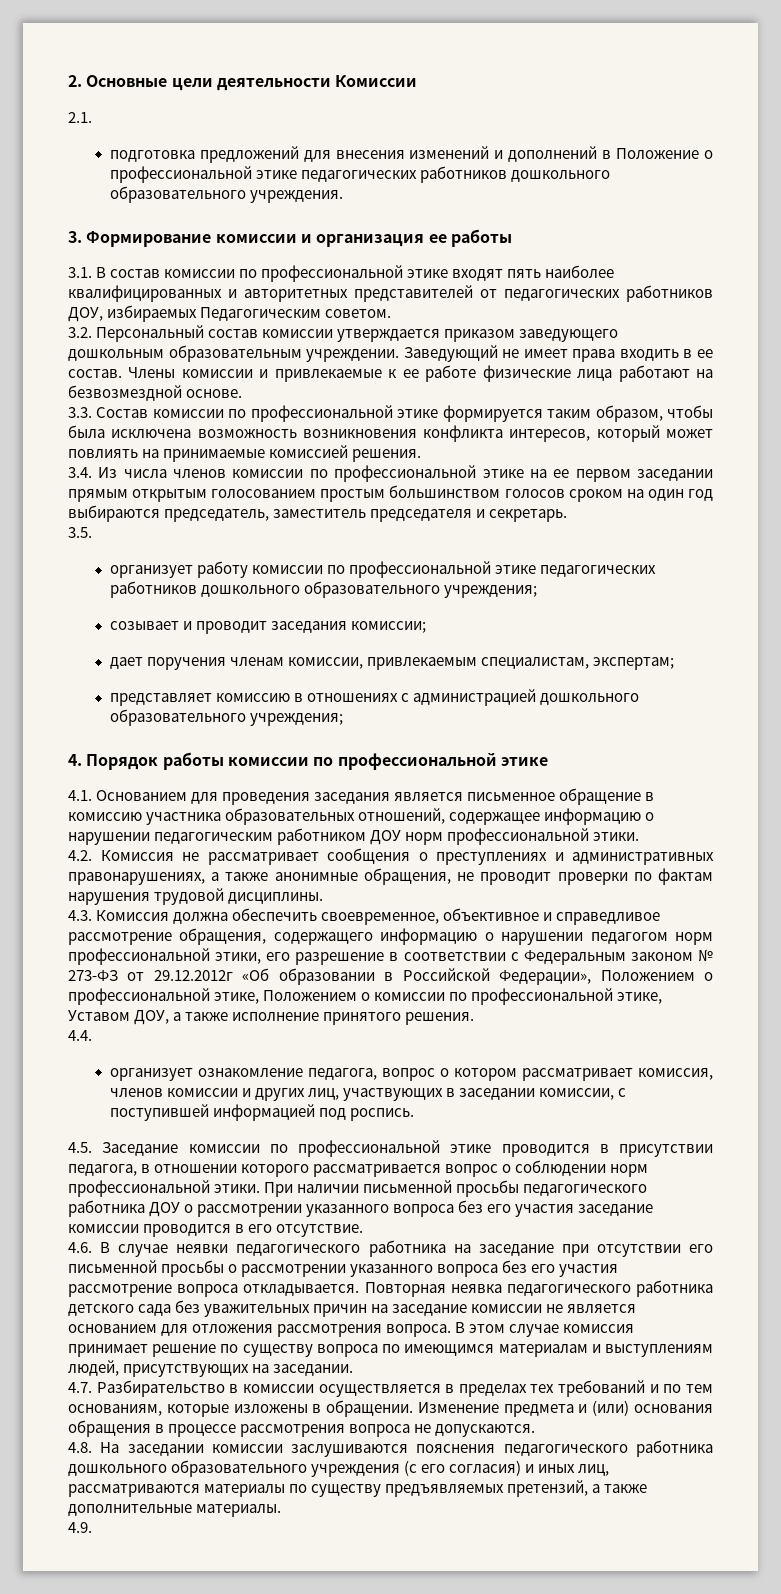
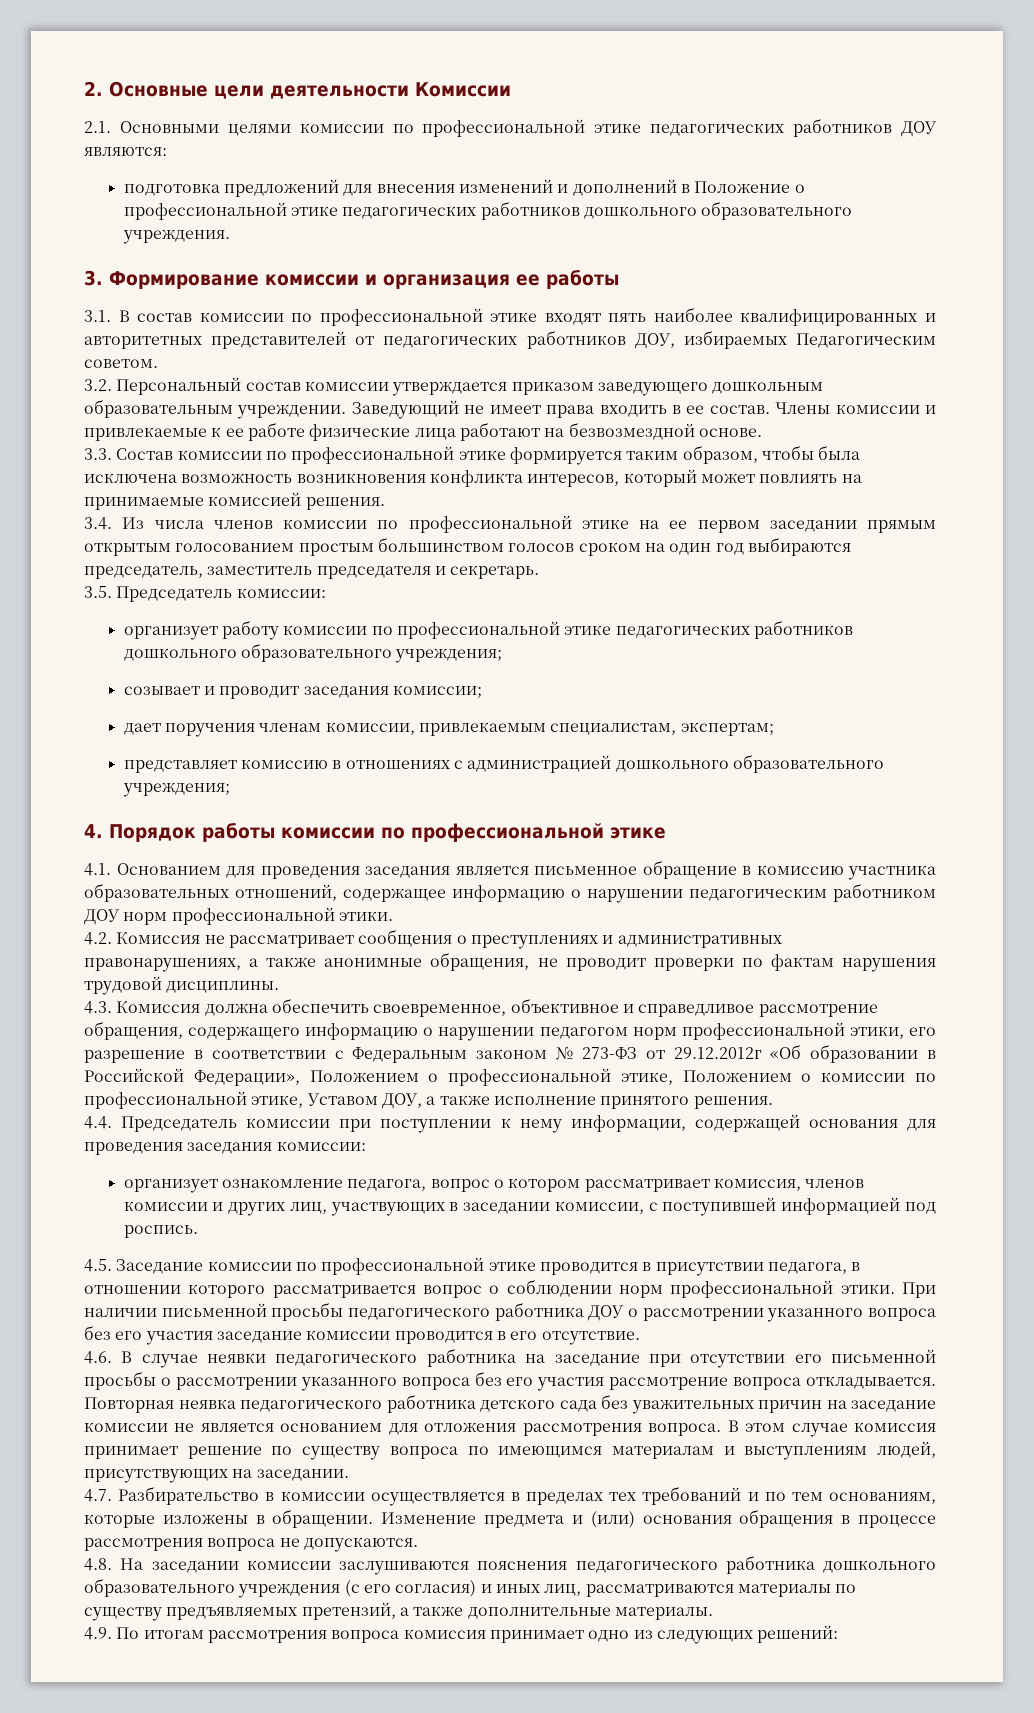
(92, 117) none -> [119,118,938,137] [84,147,167,156] Основными целями комиссии по профессиональной этике педагогических работников ДОУ являются:
(92, 532) none -> [116,586,326,602] Председатель комиссии:
(92, 1035) none -> [121,1114,937,1133] [84,1141,366,1155] Председатель комиссии при поступлении к нему информации, содержащей основания для проведения заседания комиссии:
(92, 1527) none -> [116,1625,839,1644] По итогам рассмотрения вопроса комиссия принимает одно из следующих решений:

